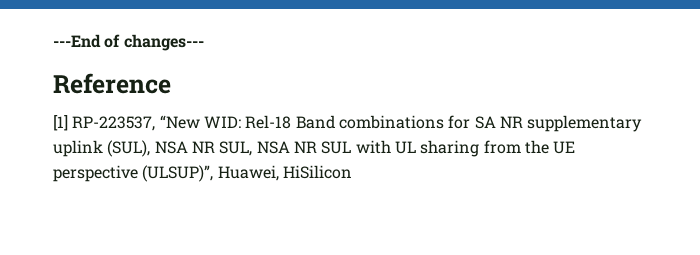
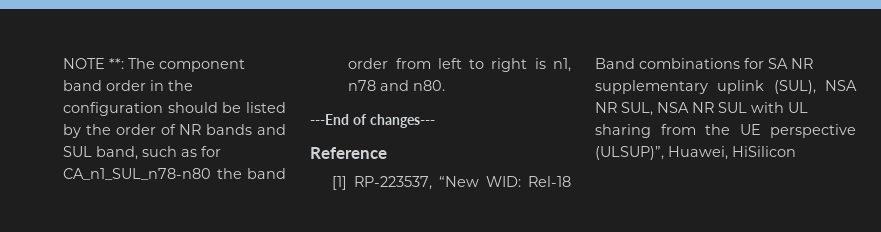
(53, 41) none -> [63,58,246,72] [63,80,194,91] [63,102,286,116] [63,124,286,138] [63,146,222,160] [63,168,286,180] [348,58,571,72] [348,80,446,91] NOTE **: The component band order in the configuration should be listed by the order of NR bands and SUL band, such as for CA_n1_SUL_n78-n80 the band order from left to right is n1, n78 and n80. //

